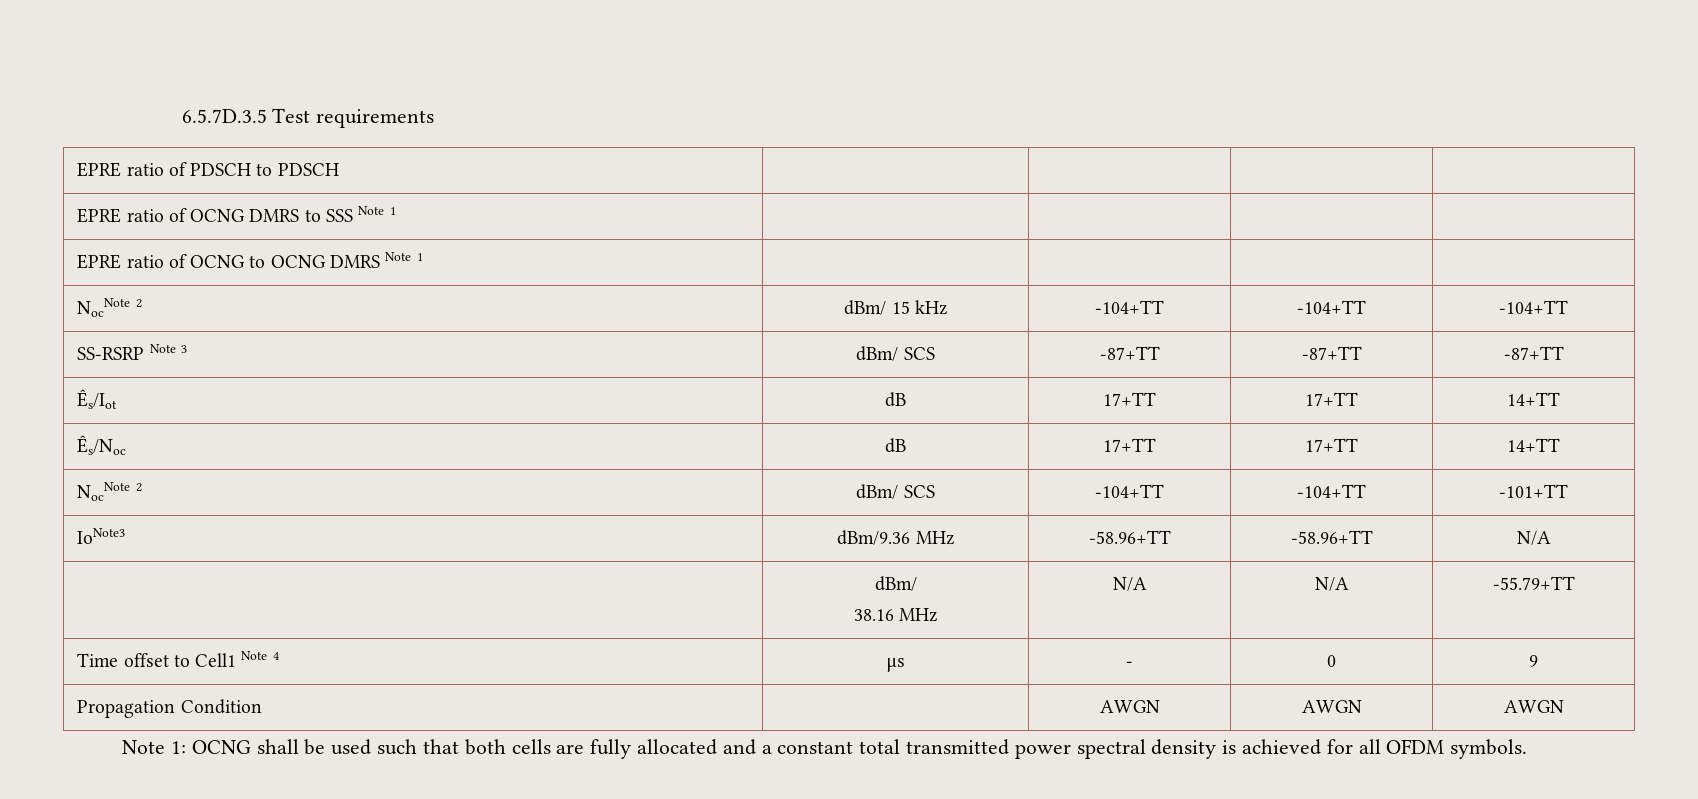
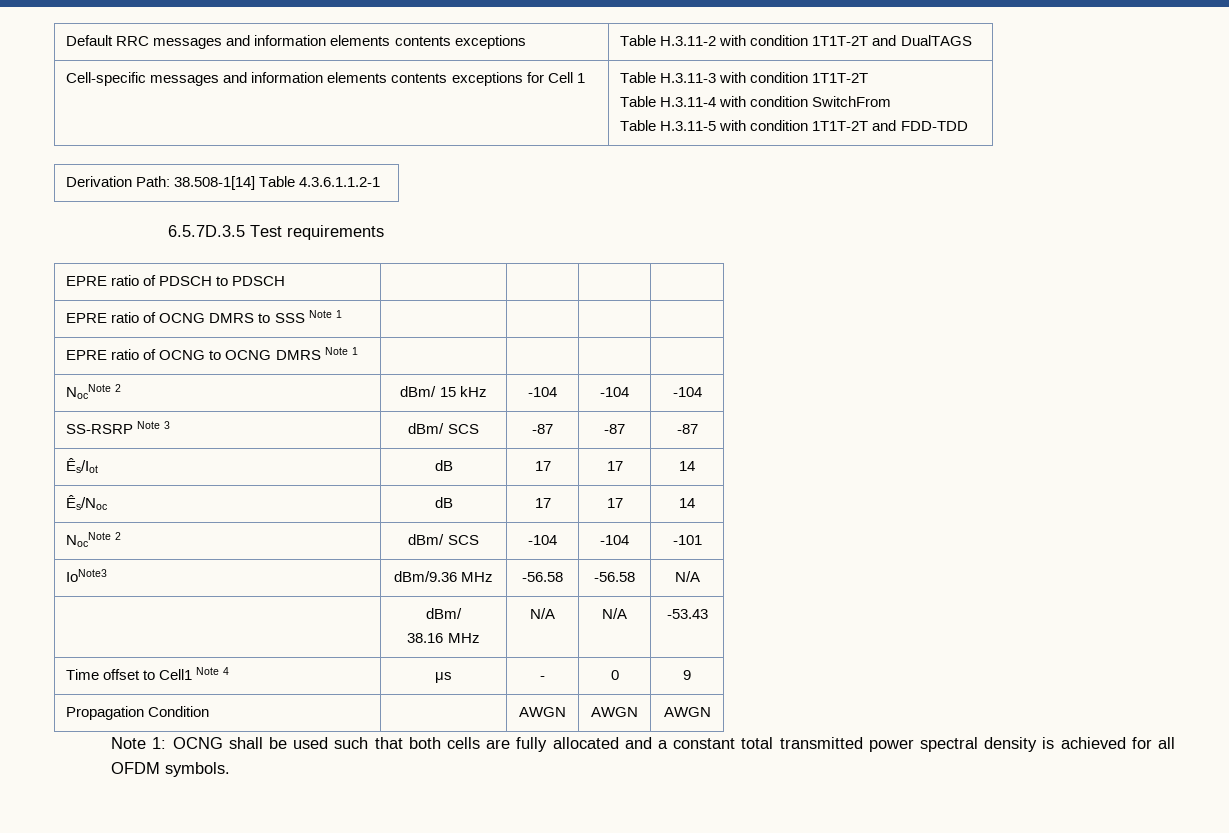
(181, 116) none -> [66,35,526,49] [620,35,972,46] [66,72,585,86] [620,72,869,83] [620,96,892,107] [620,120,968,131] [66,176,381,190] Default RRC messages and information elements contents exceptions | Table H.3.11-2 with condition 1T1T-2T and DualTAGS // Cell-specific messages and information elements contents exceptions for Cell 1 | Table H.3.11-3 with condition 1T1T-2T // Table H.3.11-4 with condition SwitchFrom // Table H.3.11-5 with condition 1T1T-2T and FDD-TDD // Derivation Path: 38.508-1[14] Table 4.3.6.1.1.2-1 //
[1095,300,1164,314] [1297,300,1366,314] [1499,300,1568,314] -104+TT | -104+TT | -104+TT -> [528,387,557,397] [600,387,629,397] [672,387,702,397] -104 | -104 | -104
[1099,346,1160,360] [1301,346,1362,360] [1503,346,1564,360] -87+TT | -87+TT | -87+TT -> [532,424,553,434] [604,424,625,434] [676,424,698,434] -87 | -87 | -87
[1103,392,1156,406] [1305,392,1358,406] [1507,392,1560,406] 17+TT | 17+TT | 14+TT -> [534,461,551,471] [606,461,623,471] [679,461,695,471] 17 | 17 | 14
[1103,438,1156,452] [1305,438,1358,452] [1507,438,1560,452] 17+TT | 17+TT | 14+TT -> [534,498,551,508] [606,498,623,508] [679,498,695,508] 17 | 17 | 14
[1095,484,1164,498] [1297,484,1366,498] [1499,484,1568,498] -104+TT | -104+TT | -101+TT -> [528,535,557,545] [600,535,629,545] [672,535,702,545] -104 | -104 | -101
[1088,530,1171,544] [1290,530,1373,544] -58.96+TT | -58.96+TT -> [522,572,563,582] [594,572,635,582] -56.58 | -56.58
[1492,576,1575,590] -55.79+TT -> [666,609,708,619] -53.43

